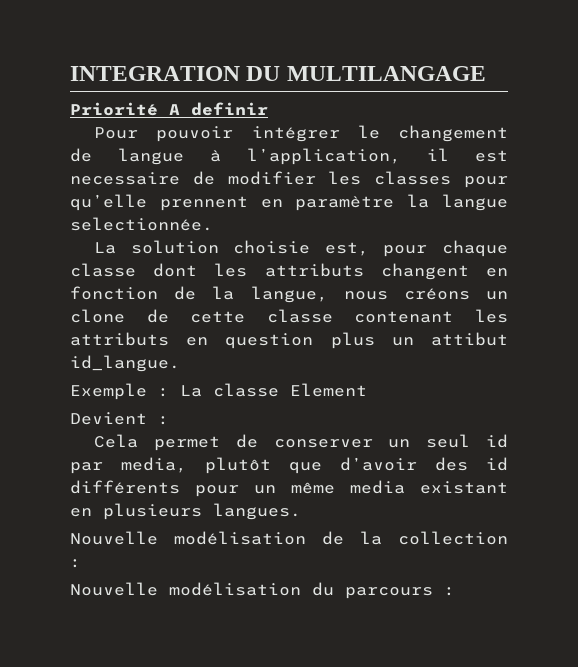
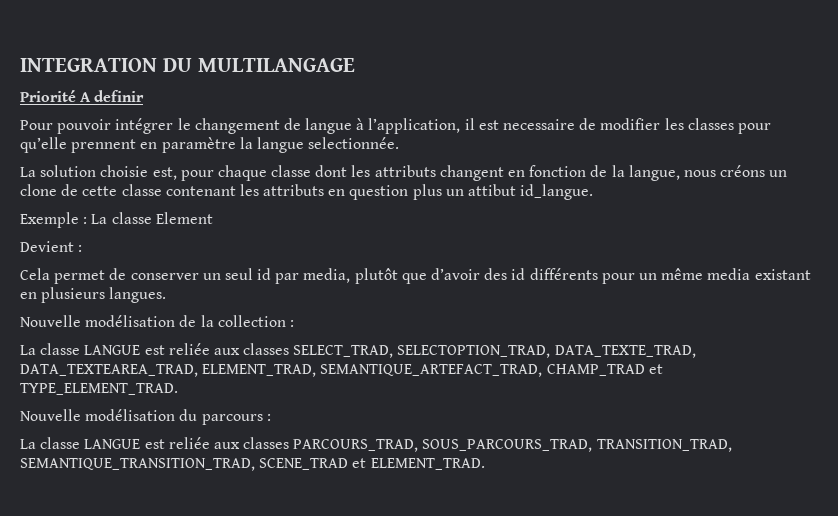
(81, 563) none -> [20,343,696,358] [20,364,663,377] [20,383,178,395] // La classe LANGUE est reliée aux classes SELECT_TRAD, SELECTOPTION_TRAD, DATA_TEXTE_TRAD, DATA_TEXTEAREA_TRAD, ELEMENT_TRAD, SEMANTIQUE_ARTEFACT_TRAD, CHAMP_TRAD et TYPE_ELEMENT_TRAD.
(455, 591) none -> [20,437,732,452] [20,458,485,471] // La classe LANGUE est reliée aux classes PARCOURS_TRAD, SOUS_PARCOURS_TRAD, TRANSITION_TRAD, SEMANTIQUE_TRANSITION_TRAD, SCENE_TRAD et ELEMENT_TRAD.

